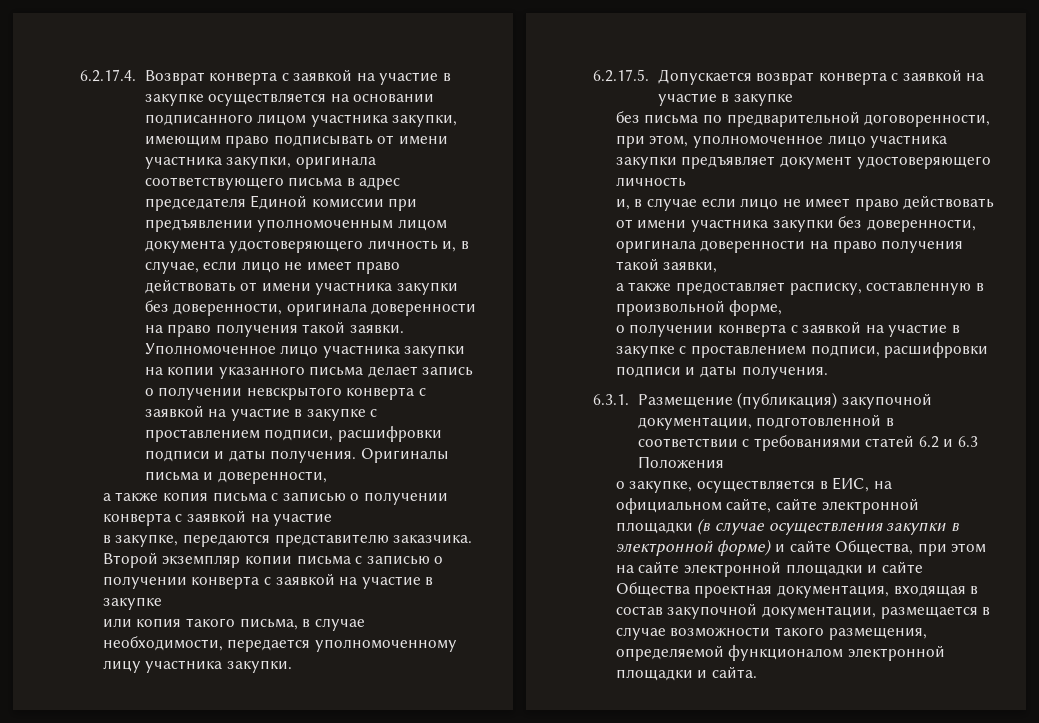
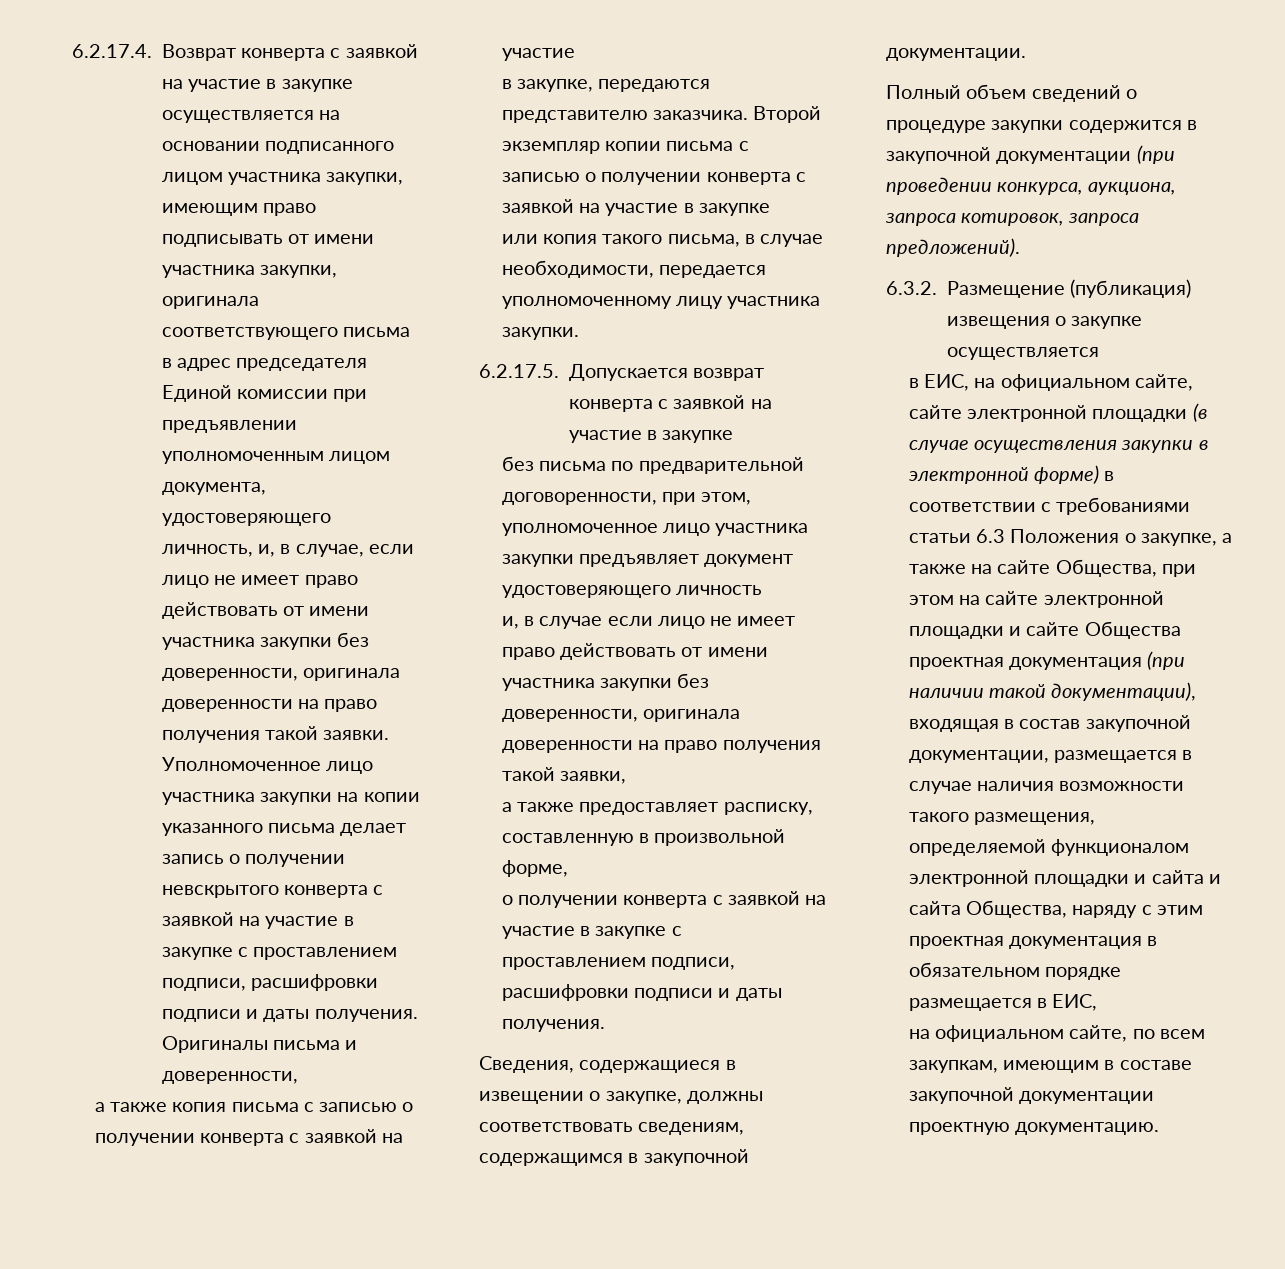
[144,240,438,253] документа удостоверяющего личность -> [161,482,266,495] [161,513,331,526] [161,544,253,557] документа, удостоверяющего личность,
[593,392,932,409] [637,414,894,430] [637,435,979,451] [637,456,724,468] [615,480,815,493] 6.3.1. Размещение (публикация) закупочной документации, подготовленной в соответствии с требованиями статей 6.2 и 6.3 Положения // о закупке, осуществляется -> [479,1056,736,1073] [479,1091,763,1104] [479,1122,745,1135] [479,1149,749,1166] [886,48,1026,61] [886,84,1137,102] [886,120,1197,133] [886,145,1175,164] [886,177,1175,195] [885,213,1139,226] [886,238,1020,257] [886,279,1192,298] [946,316,1143,329] [946,347,1099,360] Сведения, содержащиеся в извещении о закупке, должны соответствовать сведениям, содержащимся в закупочной документации. // Полный объем сведений о процедуре закупки содержится в закупочной документации (при проведении конкурса, аукциона, запроса котировок, запроса предложений). // 6.3.2. Размещение (публикация) извещения о закупке осуществляется //
[774,544,785,552] и -> [1104,471,1115,481] [908,497,1191,515] [908,529,1233,546] [908,564,992,574] в соответствии с требованиями статьи 6.3 Положения о закупке, а также на
[776,585,889,598] документация, -> [1008,651,1186,670] [908,682,1197,701] документация (при наличии такой документации),
(666, 633) none -> [976,781,1054,791] наличия
[711,666,757,678] сайта. -> [1151,870,1221,884] [908,900,1203,918] [908,936,1158,949] [908,962,1121,980] [908,994,1098,1011] [908,1025,1205,1042] [908,1060,1192,1073] [908,1087,1154,1104] [908,1122,1159,1135] сайта и сайта Общества, наряду с этим проектная документация в обязательном порядке размещается в ЕИС, // на официальном сайте, по всем закупкам, имеющим в составе закупочной документации проектную документацию.

